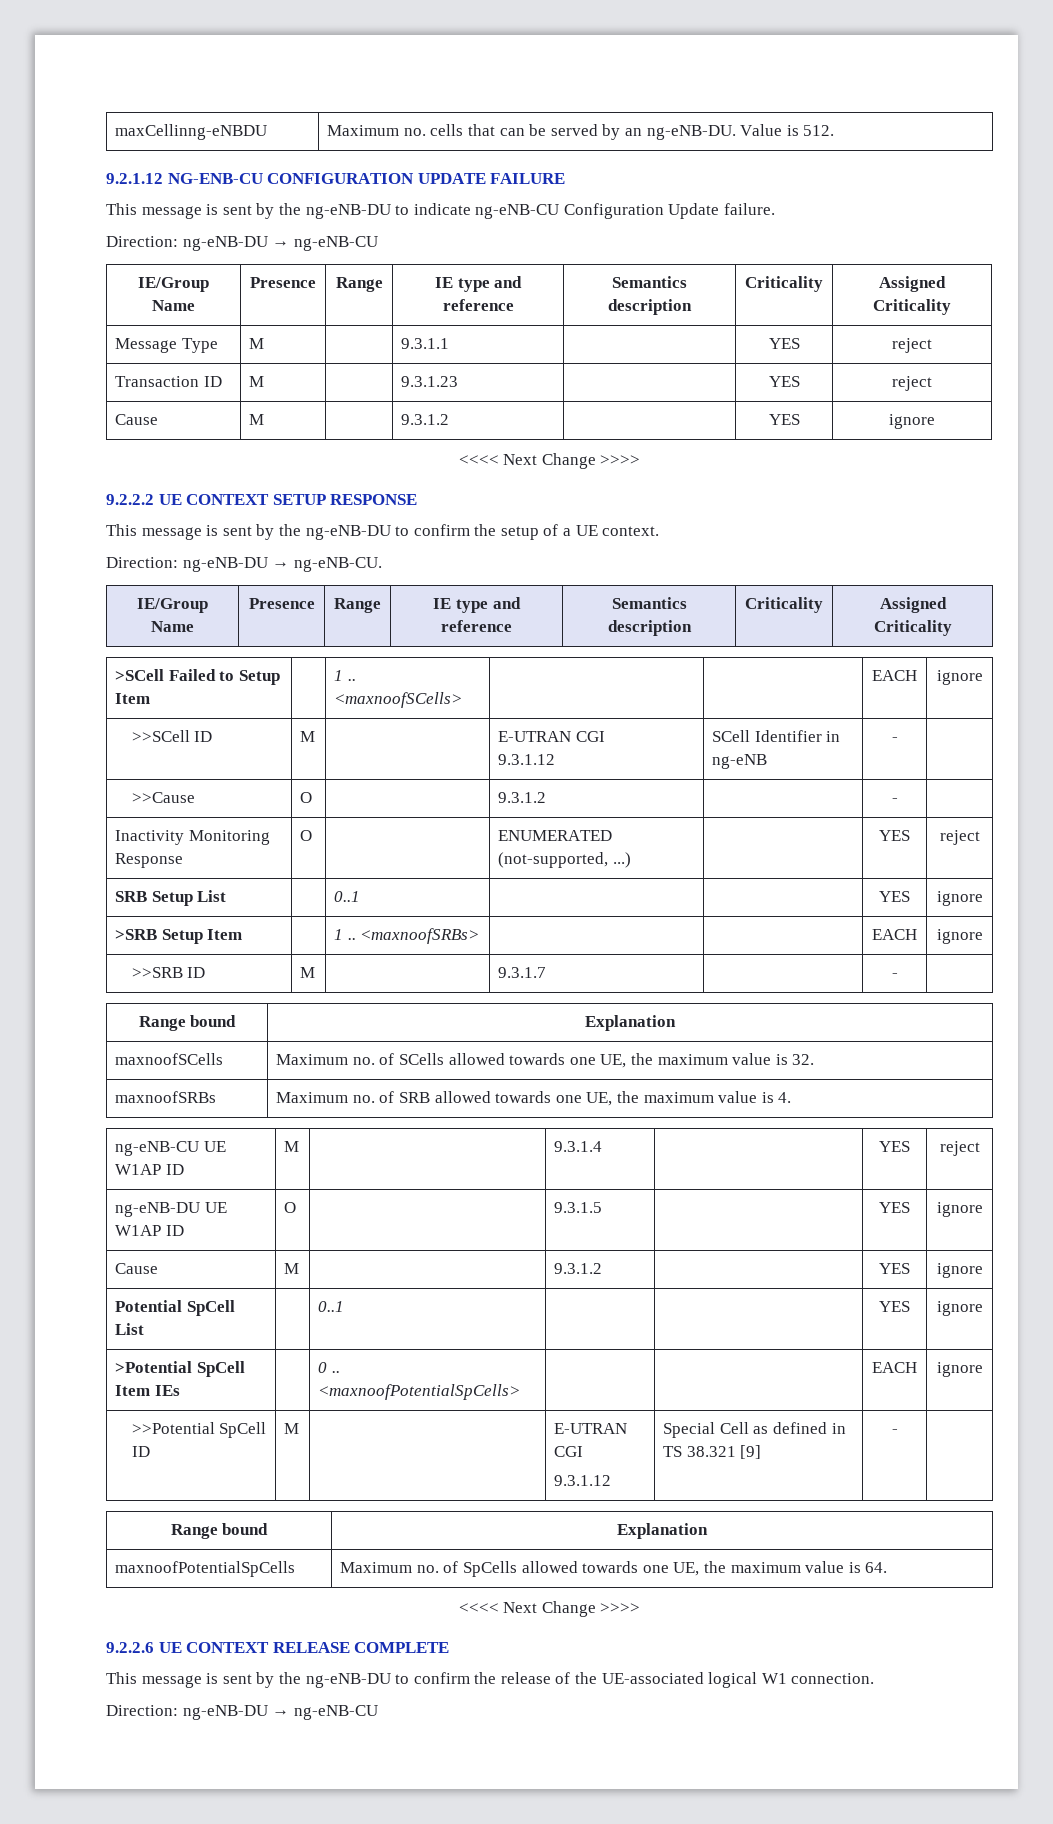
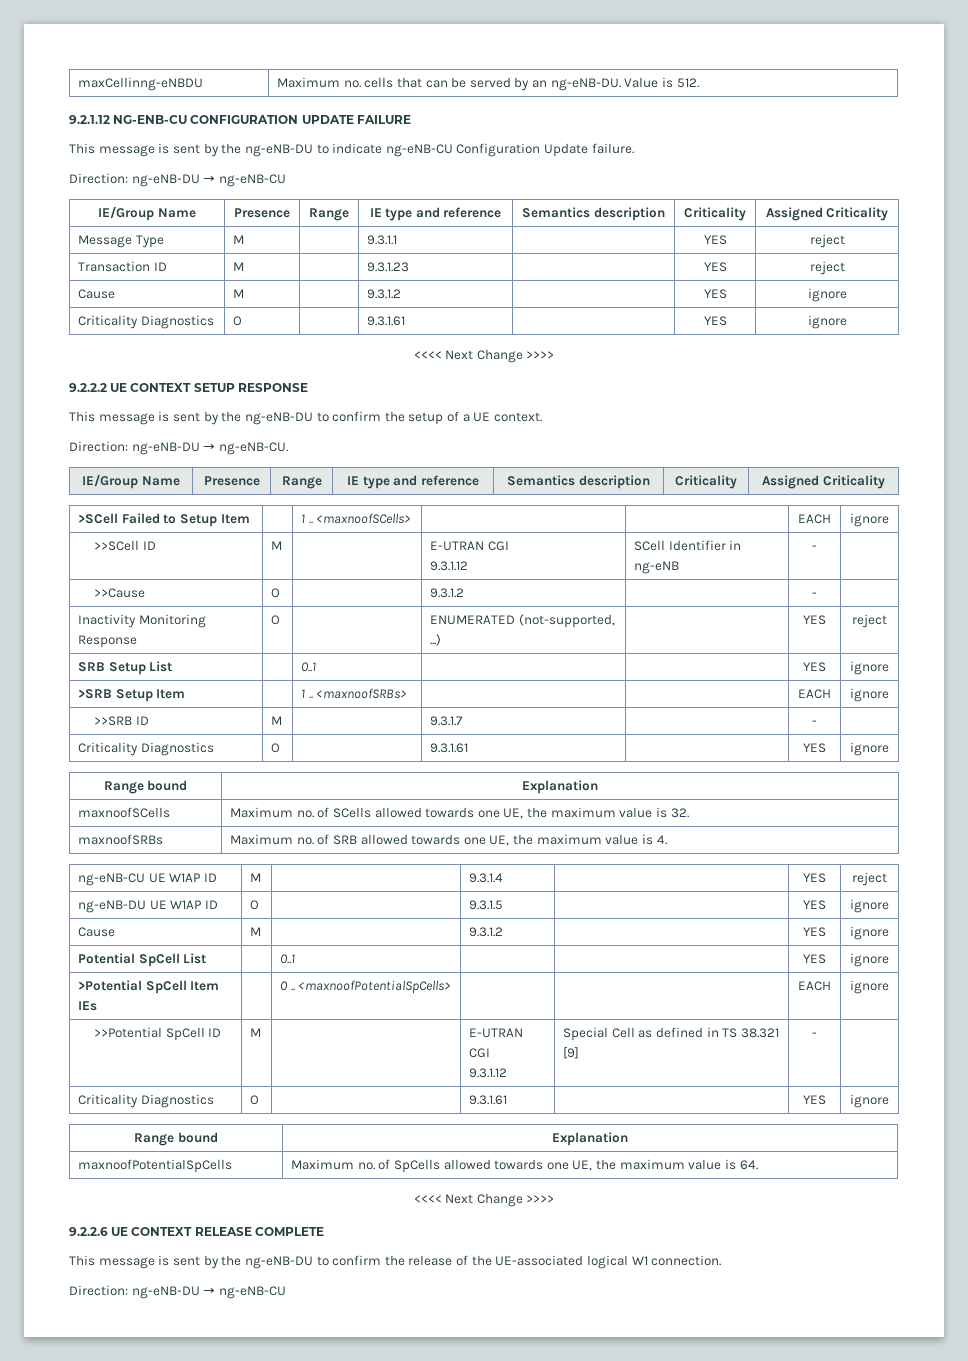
(935, 421) none -> [77,315,214,329] [232,316,242,326] [366,316,405,326] [703,316,727,326] [807,315,847,329] // Criticality Diagnostics | O | | 9.3.1.61 | | YES | ignore
(898, 975) none -> [77,742,214,756] [270,743,280,753] [429,743,468,753] [803,743,826,753] [850,742,889,756] // Criticality Diagnostics | O | | 9.3.1.61 | | YES | ignore
(898, 1431) none -> [77,1094,214,1108] [249,1095,259,1105] [468,1095,507,1105] [803,1095,826,1105] [850,1094,889,1108] // Criticality Diagnostics | O | | 9.3.1.61 | | YES | ignore

